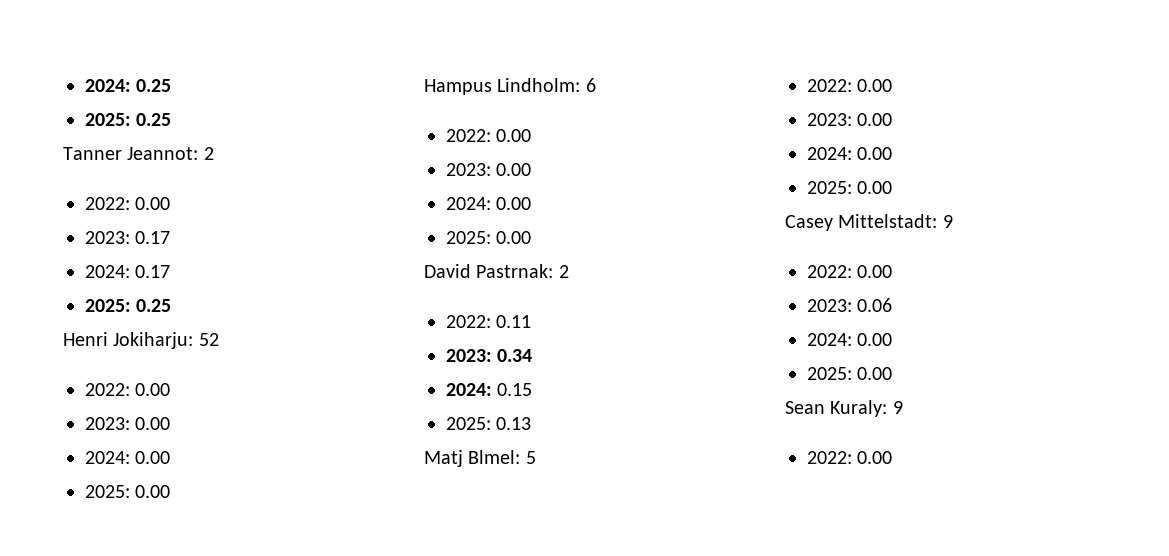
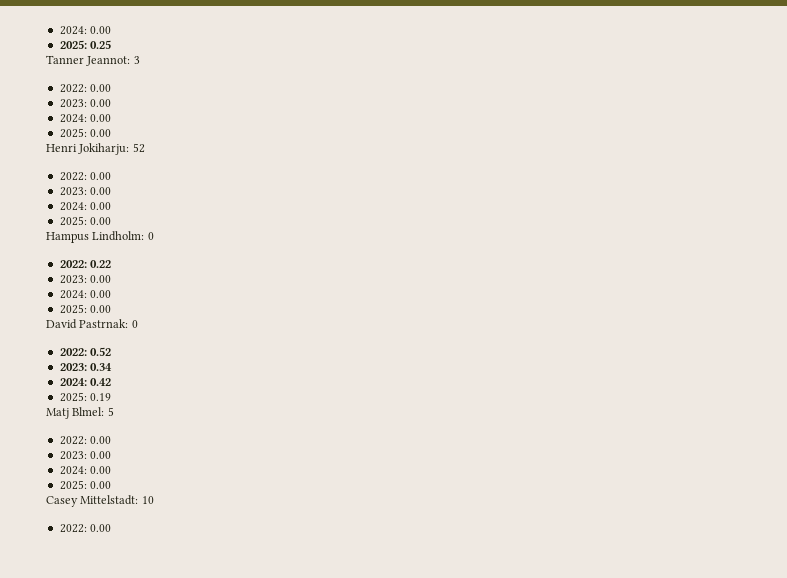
[85,79,172,92] 2024: 0.25 -> [59,26,112,35] 2024: 0.00
[203,147,214,160] [85,197,171,210] [85,231,171,244] [85,265,171,278] [85,299,172,312] 2 // 2022: 0.00 // 2023: 0.17 // 2024: 0.17 // 2025: 0.25 -> [133,56,140,64] [59,84,112,93] [59,99,112,108] [59,114,112,123] [59,128,112,138] 3 // 2022: 0.00 // 2023: 0.00 // 2024: 0.00 // 2025: 0.00
[585,78,596,92] [446,129,532,142] 6 // 2022: 0.00 -> [147,232,154,240] [59,260,112,268] 0 // 2022: 0.22
[558,265,569,278] [446,315,532,328] 2 // 2022: 0.11 -> [131,320,138,328] [59,347,112,356] 0 // 2022: 0.52
[497,383,533,396] [446,417,532,430] 0.15 // 2025: 0.13 -> [90,378,112,386] [59,392,112,402] 0.42 // 2025: 0.19
[942,215,953,228] [807,265,893,278] [807,298,893,312] [807,333,893,346] [807,367,893,380] [785,400,903,417] [807,451,893,464] 9 // 2022: 0.00 // 2023: 0.06 // 2024: 0.00 // 2025: 0.00 // Sean Kuraly: 9 // 2022: 0.00 -> [141,496,154,504] [59,524,112,533] 10 // 2022: 0.00

